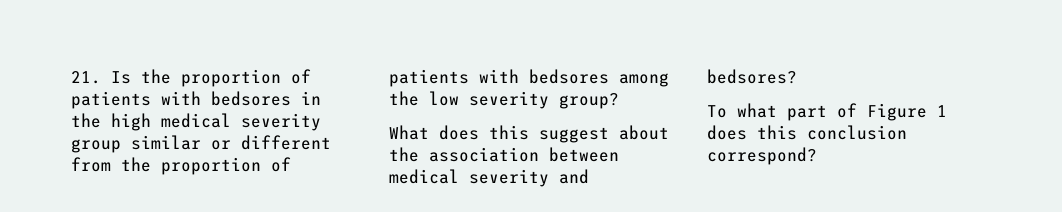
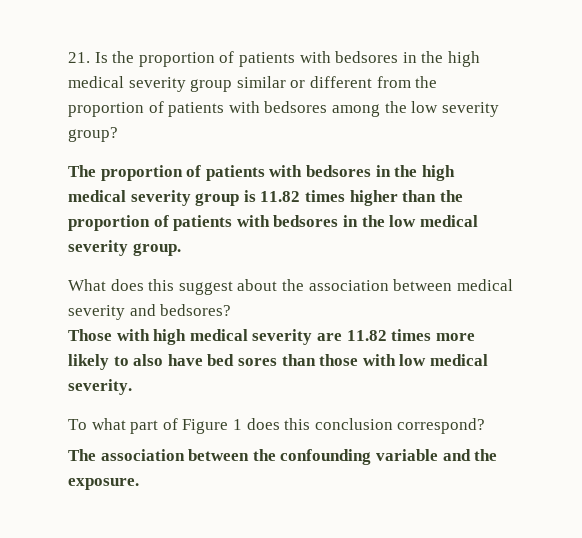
(619, 101) none -> [68,165,455,181] [68,190,463,206] [68,215,478,231] [68,240,181,256] // The proportion of patients with bedsores in the high medical severity group is 11.82 times higher than the proportion of patients with bedsores in the low medical severity group.
(797, 76) none -> [68,329,475,345] [68,354,488,370] [68,379,132,395] // Those with high medical severity are 11.82 times more likely to also have bed sores than those with low medical severity.
(817, 156) none -> [68,449,498,465] [68,478,139,490] // The association between the confounding variable and the exposure.

